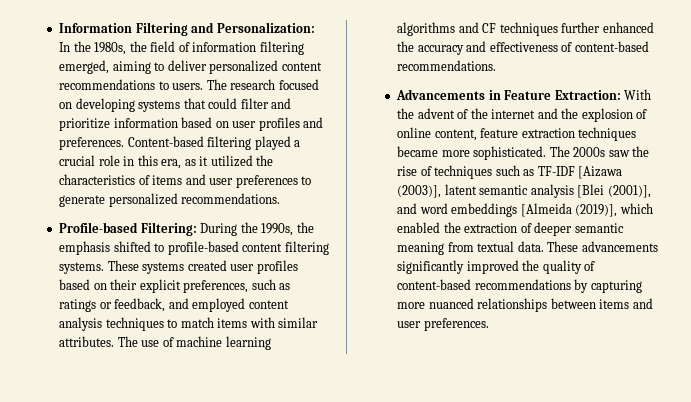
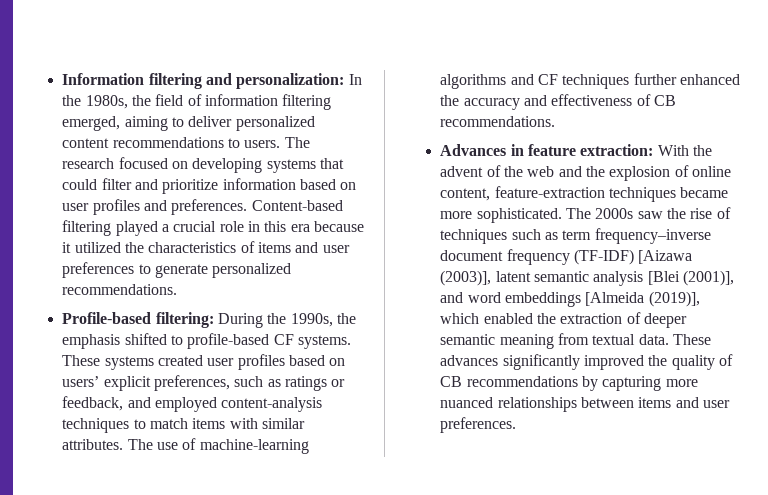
[135,22,315,36] Filtering and Personalization: -> [148,73,345,89] filtering and personalization:
[161,159,196,169] era, as -> [290,221,364,232] era because
[140,222,197,236] Filtering: -> [155,312,214,328] filtering:
[242,241,329,255] content filtering -> [273,334,294,345] CF
[110,279,138,290] their -> [62,376,100,387] users’
[248,300,289,309] [59,317,103,331] content analysis -> [221,397,323,412] content-analysis
[176,336,271,350] machine learning -> [199,439,309,454] machine-learning
[574,41,649,52] [397,60,497,71] [396,89,621,100] content-based recommendations. // Advancements in Feature Extraction: -> [653,95,676,106] [440,116,556,127] [440,144,654,156] CB recommendations. // Advances in feature extraction:
[491,109,536,119] internet -> [527,166,555,177] web
[480,128,575,138] feature extraction -> [494,186,605,198] feature-extraction
[537,166,575,176] TF-IDF -> [562,228,711,244] [440,249,635,265] term frequency–inverse document frequency (TF-IDF)
[581,241,658,252] advancements -> [440,355,499,366] advances
[397,279,472,290] content-based -> [440,376,463,387] CB

